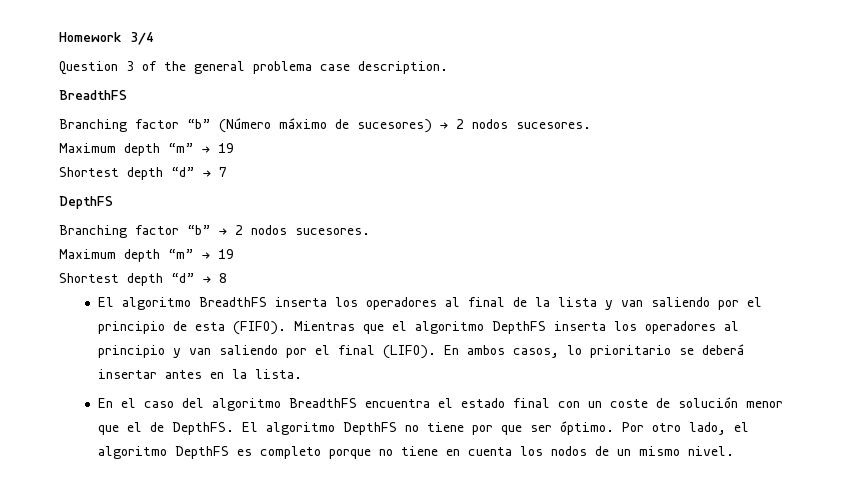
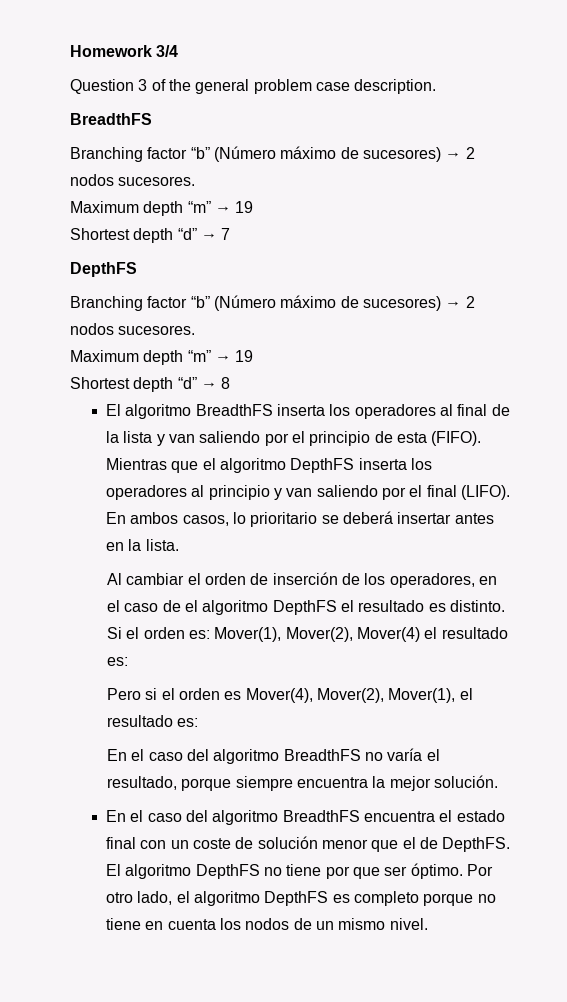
[253,61,312,74] problema -> [253,79,312,94] problem
(211, 230) none -> [213,295,441,311] (Número máximo de sucesores)
(302, 374) none -> [107,572,497,588] [107,600,505,615] [107,627,508,642] [107,657,129,666] [107,688,473,703] [107,715,199,727] [107,748,440,764] [107,775,498,791] // Al cambiar el orden de inserción de los operadores, en el caso de el algoritmo DepthFS el resultado es distinto. Si el orden es: Mover(1), Mover(2), Mover(4) el resultado es: // Pero si el orden es Mover(4), Mover(2), Mover(1), el resultado es: // En el caso del algoritmo BreadthFS no varía el resultado, porque siempre encuentra la mejor solución.

